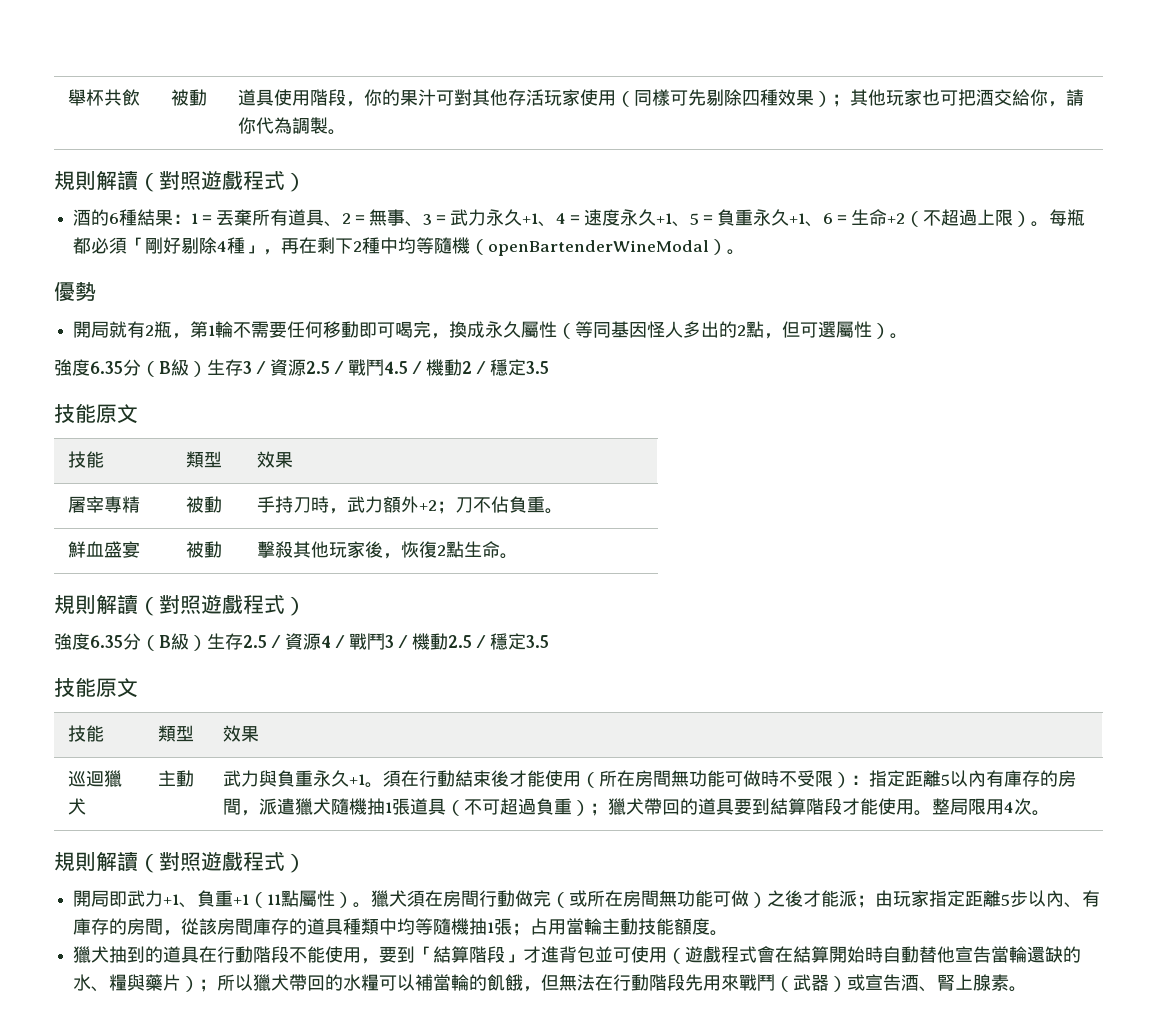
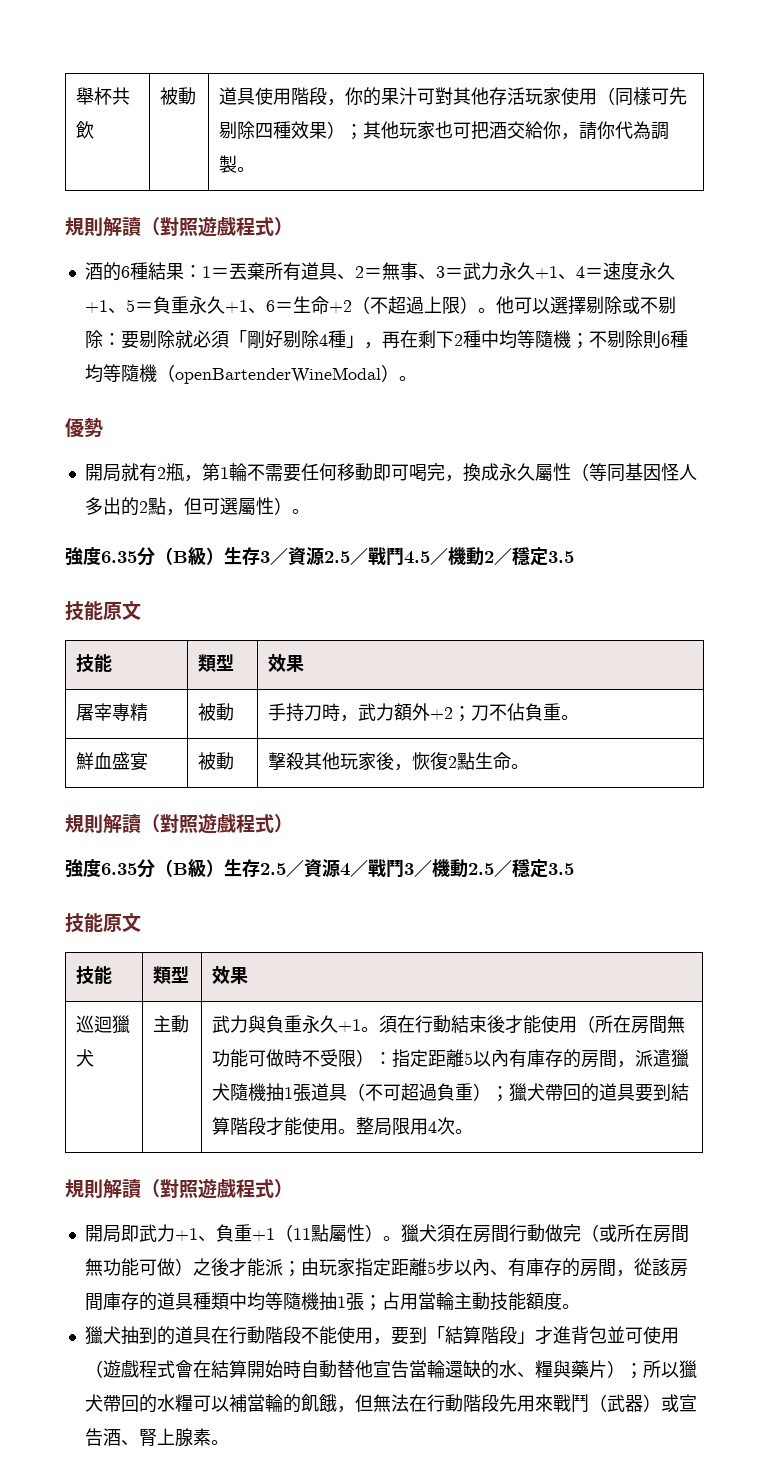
[1049,209,1086,226] [73,237,92,254] 每瓶都 -> [495,296,676,315] [84,330,193,349] 他可以選擇剔除或不剔除：要剔除就
(471, 245) none -> [570,330,688,349] [84,364,157,383] ；不剔除則6種均等隨機

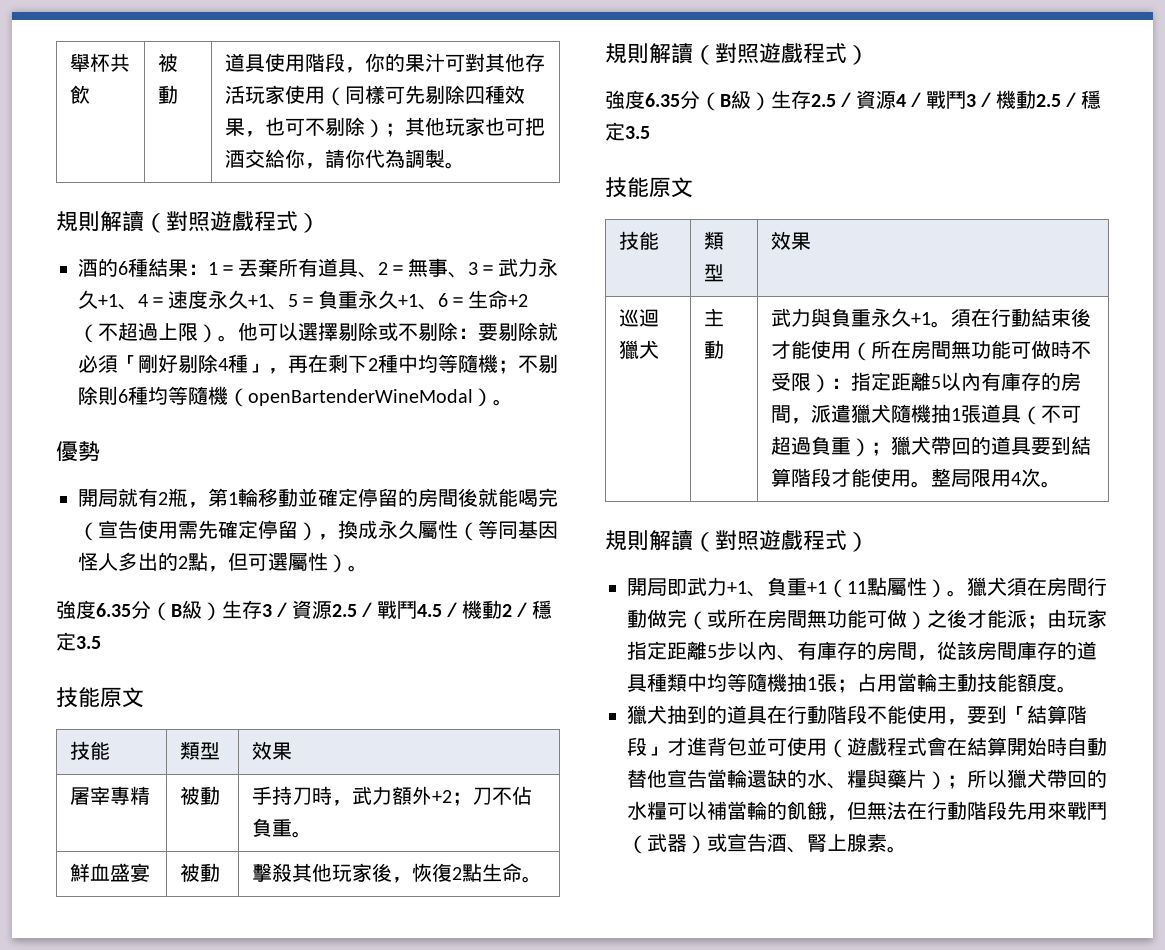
(328, 130) none -> [245,117,366,137] ，也可不剔除
[246,463,445,482] 不需要任何移動即可喝完 -> [258,488,558,507] [78,520,318,541] 移動並確定停留的房間後就能喝完（宣告使用需先確定停留）

